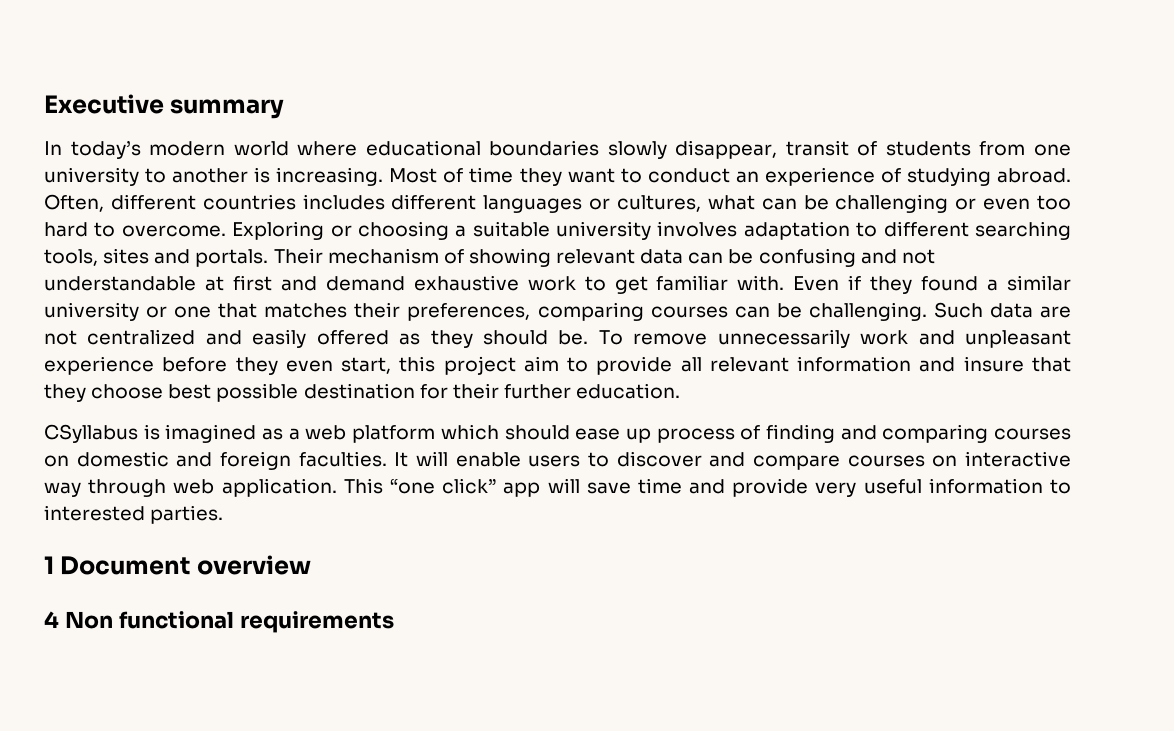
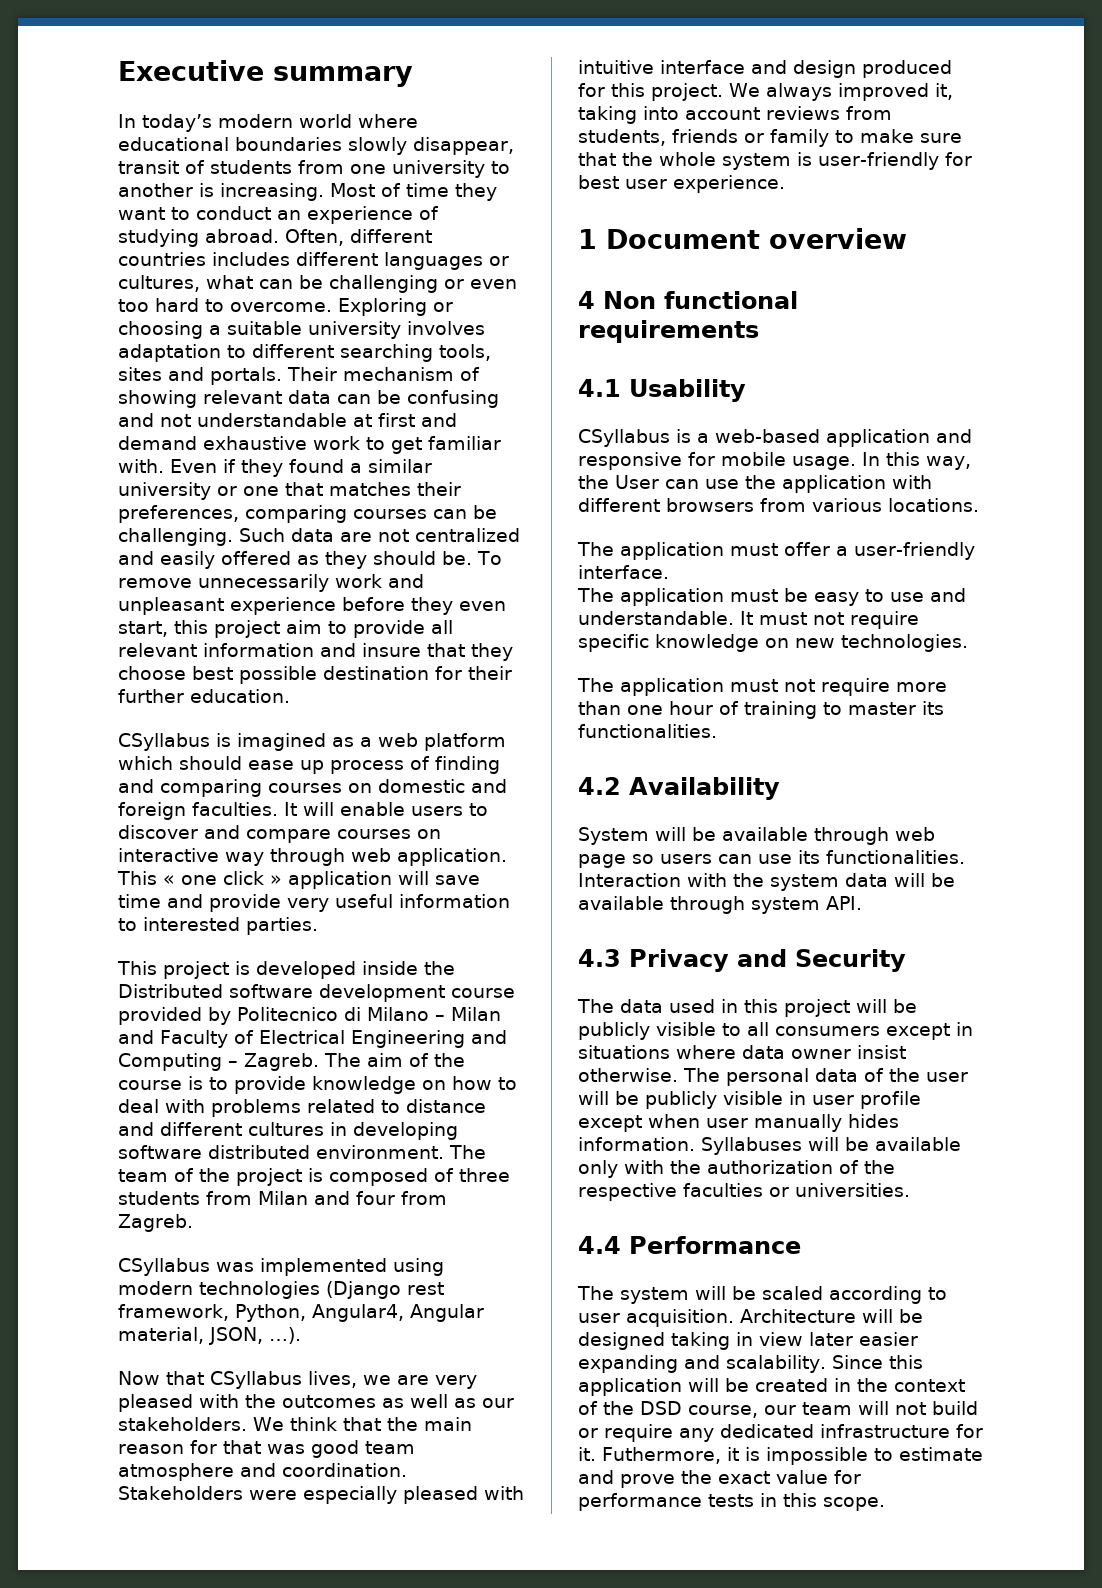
[389,478,541,497] “one click” app -> [163,871,392,889] « one click » application
(224, 514) none -> [117,961,455,979] [118,984,515,1002] [118,1007,501,1025] [118,1030,507,1048] [118,1053,465,1071] [118,1076,517,1094] [118,1099,486,1117] [118,1122,458,1140] [118,1145,486,1159] [118,1168,510,1186] [118,1191,447,1205] [118,1214,193,1232] [118,1258,444,1276] [118,1281,444,1299] [118,1304,484,1322] [118,1327,301,1345] [118,1371,477,1389] [118,1394,514,1412] [118,1417,472,1431] [118,1440,415,1458] [118,1463,407,1481] [118,1486,524,1504] [578,60,952,78] [578,83,953,101] [578,106,892,124] [578,129,962,147] [578,152,972,170] [578,175,785,193] // This project is developed inside the Distributed software development course provided by Politecnico di Milano – Milan and Faculty of Electrical Engineering and Computing – Zagreb. The aim of the course is to provide knowledge on how to deal with problems related to distance and different cultures in developing software distributed environment. The team of the project is composed of three students from Milan and four from Zagreb. // CSyllabus was implemented using modern technologies (Django rest framework, Python, Angular4, Angular material, JSON, …). // Now that CSyllabus lives, we are very pleased with the outcomes as well as our stakeholders. We think that the main reason for that was good team atmosphere and coordination. Stakeholders were especially pleased with intuitive interface and design produced for this project. We always improved it, taking into account reviews from students, friends or family to make sure that the whole system is user-friendly for best user experience.
(394, 622) none -> [578,379,746,402] [578,429,972,447] [578,452,971,470] [578,475,932,493] [578,498,979,512] [577,542,975,560] [578,565,669,579] [577,588,966,606] [578,611,919,629] [578,634,968,652] [577,678,947,696] [578,701,944,719] [578,724,717,738] [578,777,780,800] [578,827,935,845] [578,850,965,868] [578,873,955,891] [578,896,862,914] [578,949,906,972] [577,999,917,1017] [578,1022,973,1040] [578,1045,906,1059] [578,1068,968,1086] [578,1091,921,1109] [578,1114,899,1132] [578,1137,961,1155] [578,1160,895,1178] [578,1183,910,1201] [578,1236,801,1254] [577,1286,947,1304] [578,1309,923,1327] [578,1332,918,1350] [578,1355,923,1373] [578,1378,965,1396] [578,1401,978,1418] [578,1424,983,1442] [578,1447,983,1465] [578,1470,861,1488] [578,1493,885,1511] // 4.1 Usability // CSyllabus is a web-based application and responsive for mobile usage. In this way, the User can use the application with different browsers from various locations. // The application must offer a user-friendly interface. // The application must be easy to use and understandable. It must not require specific knowledge on new technologies. // The application must not require more than one hour of training to master its functionalities. // 4.2 Availability // System will be available through web page so users can use its functionalities. Interaction with the system data will be available through system API. // 4.3 Privacy and Security // The data used in this project will be publicly visible to all consumers except in situations where data owner insist otherwise. The personal data of the user will be publicly visible in user profile except when user manually hides information. Syllabuses will be available only with the authorization of the respective faculties or universities. // 4.4 Performance // The system will be scaled according to user acquisition. Architecture will be designed taking in view later easier expanding and scalability. Since this application will be created in the context of the DSD course, our team will not build or require any dedicated infrastructure for it. Futhermore, it is impossible to estimate and prove the exact value for performance tests in this scope.

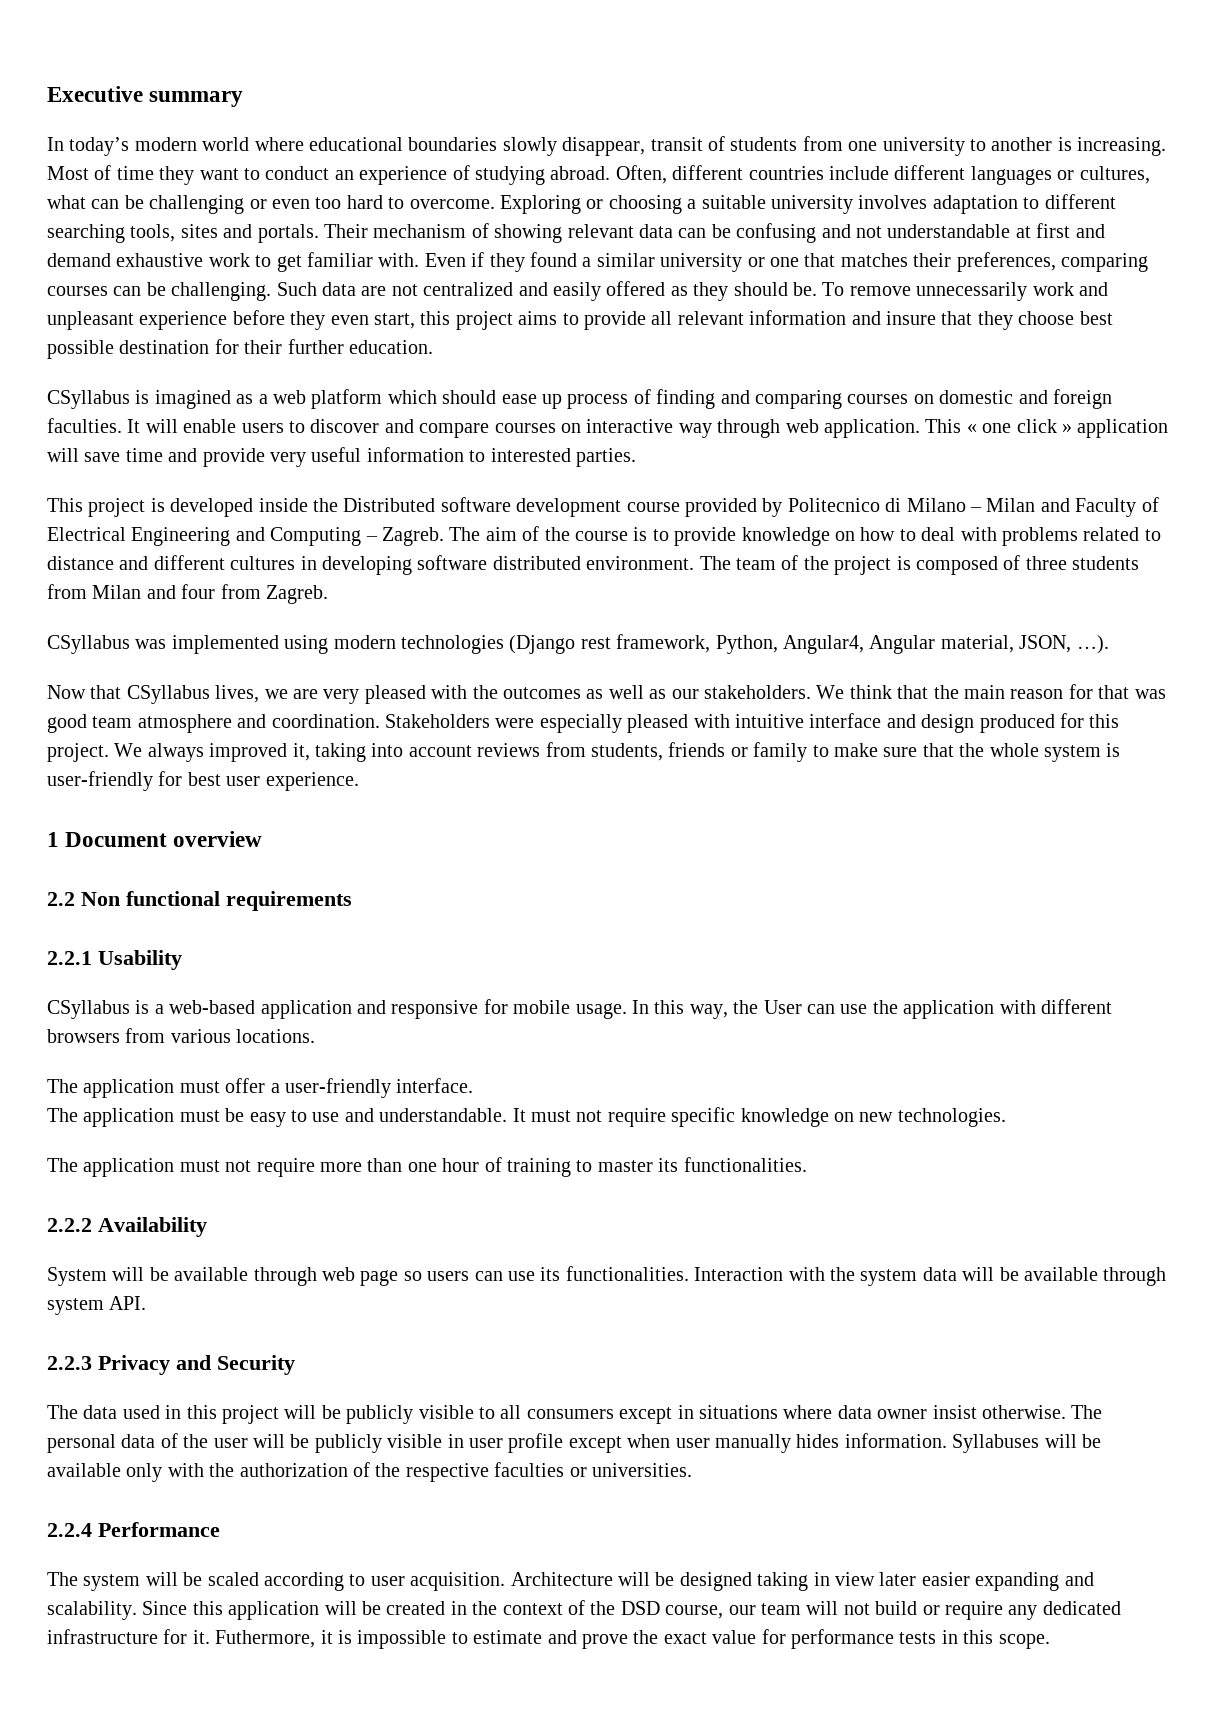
[212,252,290,266] includes -> [828,166,889,180] include
[286,620,322,634] aim -> [518,311,558,325] aims
[578,291,595,309] 4 -> [47,892,75,906] 2.2
[578,379,621,397] 4.1 -> [47,951,92,965] 2.2.1
[578,777,621,795] 4.2 -> [47,1218,92,1232] 2.2.2
[578,949,621,967] 4.3 -> [47,1356,92,1370] 2.2.3
[578,1236,621,1254] 4.4 -> [47,1523,92,1537] 2.2.4

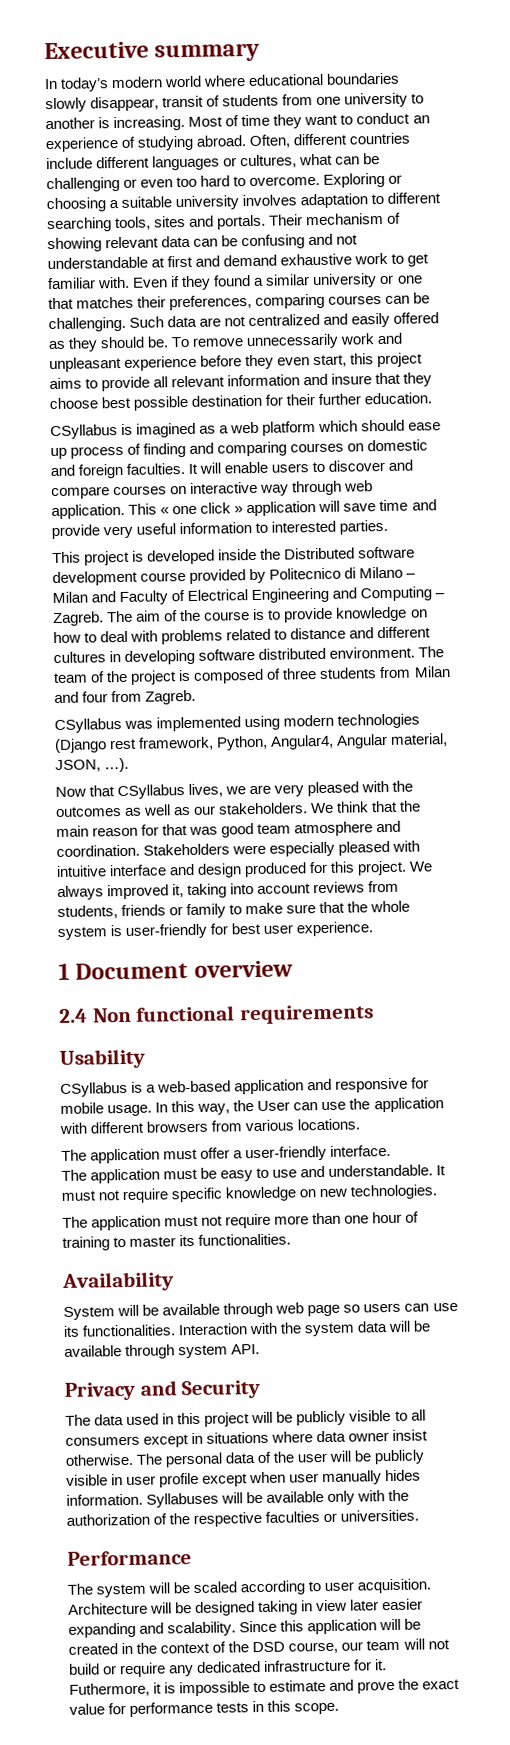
[47,892,75,906] 2.2 -> [59,1008,88,1023] 2.4
[47,951,92,965] 2.2.1 -> (374, 1014) none
[47,1218,92,1232] 2.2.2 -> (292, 1239) none
[47,1356,92,1370] 2.2.3 -> (261, 1349) none
[47,1523,92,1537] 2.2.4 -> (420, 1515) none

